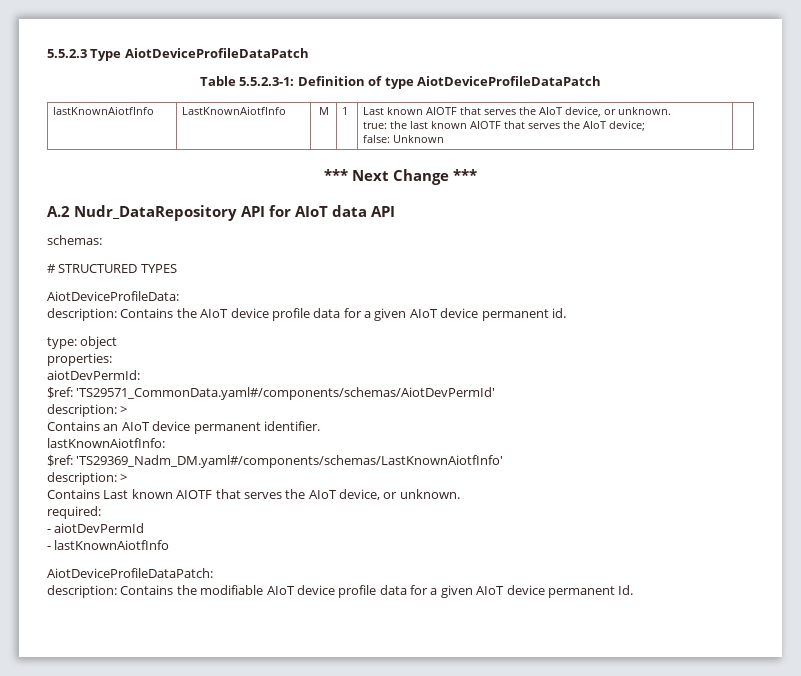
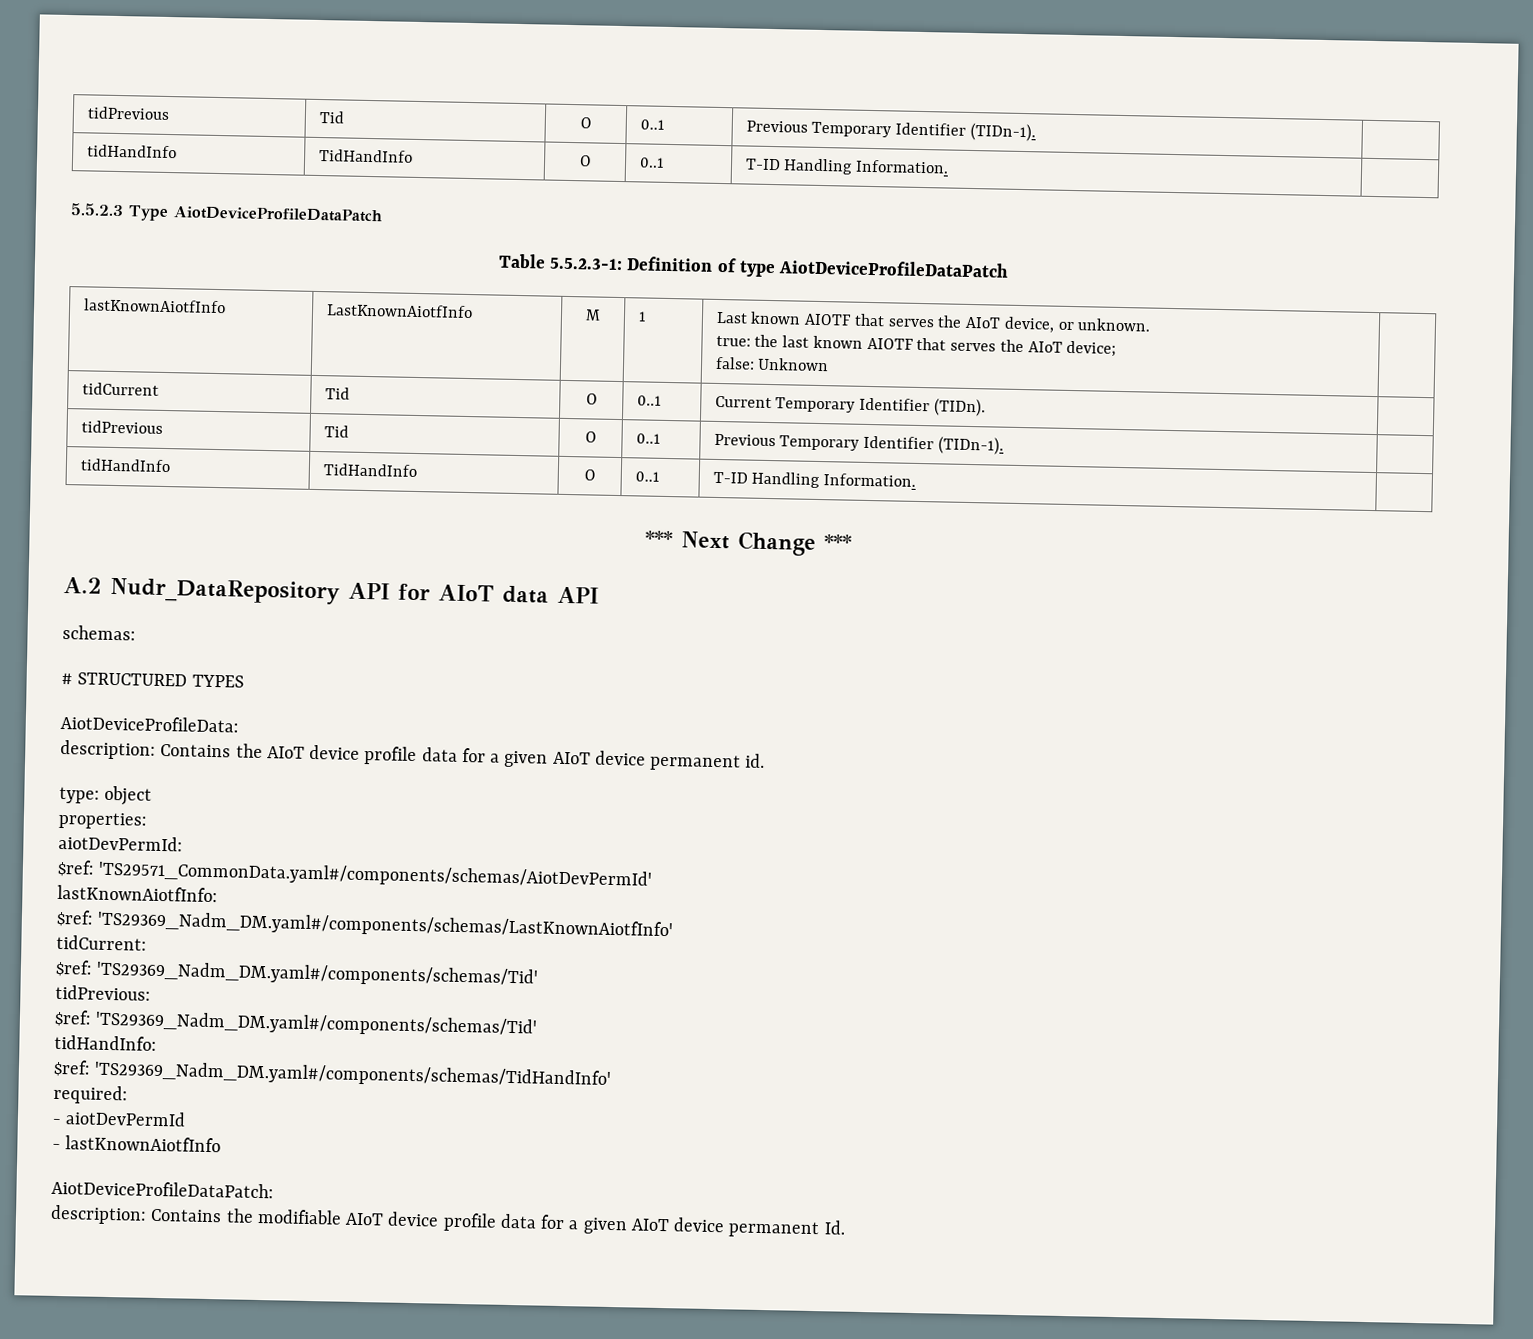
(47, 53) none -> [86,106,170,121] [318,110,345,124] [579,117,592,129] [639,119,665,130] [745,120,1036,142] [86,144,177,159] [318,148,413,163] [578,155,592,167] [638,157,665,168] [744,158,950,175] tidPrevious | Tid | O | 0..1 | Previous Temporary Identifier (TIDn-1). | // tidHandInfo | TidHandInfo | O | 0..1 | T-ID Handling Information. | //
(444, 139) none -> [81,382,159,396] [324,387,350,400] [585,393,598,405] [636,395,662,406] [714,395,986,417] [80,420,163,434] [323,425,349,438] [584,431,597,443] [635,433,661,444] [713,433,1004,455] [79,458,171,473] [322,463,417,478] [583,469,596,481] [634,471,660,482] [712,471,917,489] // tidCurrent | Tid | O | 0..1 | Current Temporary Identifier (TIDn). | // tidPrevious | Tid | O | 0..1 | Previous Temporary Identifier (TIDn-1). | // tidHandInfo | TidHandInfo | O | 0..1 | T-ID Handling Information. |
[47,404,128,417] [47,421,320,434] [47,438,165,448] [47,455,504,468] [47,472,128,485] [47,489,460,500] description: > // Contains an AIoT device permanent identifier. // lastKnownAiotfInfo: // $ref: 'TS29369_Nadm_DM.yaml#/components/schemas/LastKnownAiotfInfo' // description: > // Contains Last known AIOTF that serves the AIoT device, or unknown. -> [57,884,218,903] [56,909,674,941] [56,934,147,951] [55,959,539,988] [55,984,151,1001] [54,1009,538,1038] [54,1034,157,1051] [53,1059,612,1090] lastKnownAiotfInfo: // $ref: 'TS29369_Nadm_DM.yaml#/components/schemas/LastKnownAiotfInfo' // tidCurrent: // $ref: 'TS29369_Nadm_DM.yaml#/components/schemas/Tid' // tidPrevious: // $ref: 'TS29369_Nadm_DM.yaml#/components/schemas/Tid' // tidHandInfo: // $ref: 'TS29369_Nadm_DM.yaml#/components/schemas/TidHandInfo'

